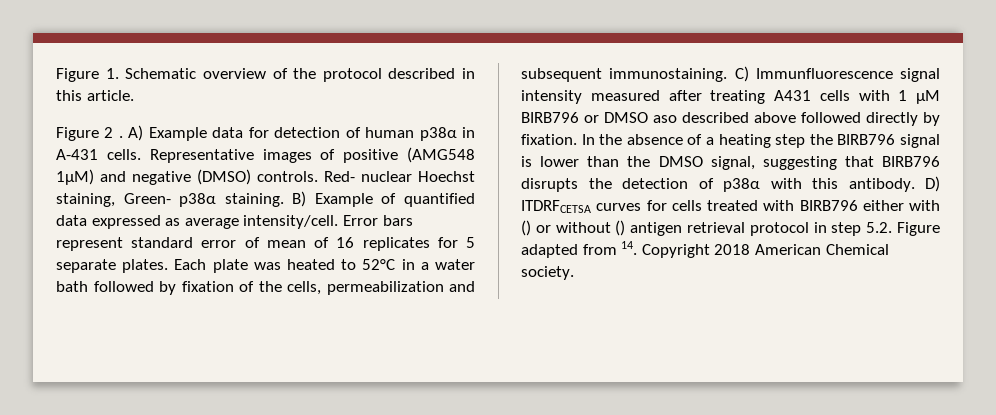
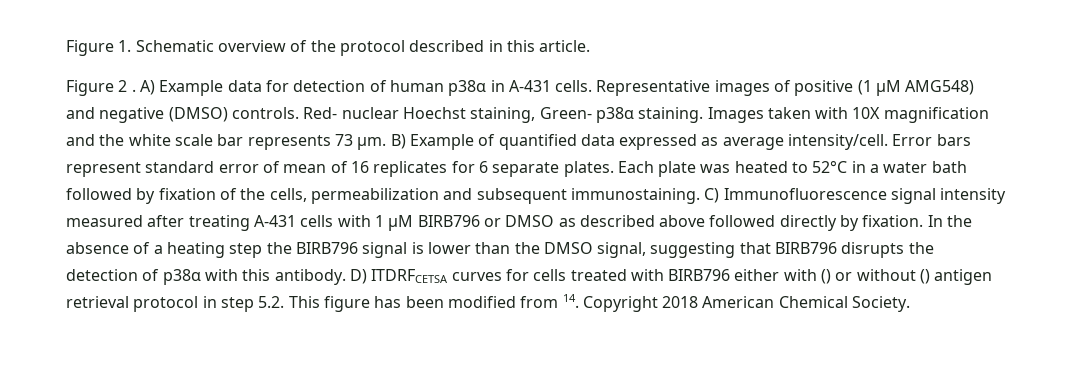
[406,147,475,163] [56,169,94,185] (AMG548 1µM) -> [857,80,975,96] (1 µM AMG548)
(284, 200) none -> [707,107,989,123] [66,134,387,150] Images taken with 10X magnification and the white scale bar represents 73 µm.
[466,237,476,248] 5 -> [478,161,488,173] 6
[755,68,893,79] Immunfluorescence -> [723,188,887,200] Immunofluorescence
[774,90,811,101] A431 -> [253,215,296,227] A-431
[653,115,677,123] aso -> [558,218,576,227] as
[897,222,940,236] [521,244,578,258] Figure adapted -> [288,296,516,312] This figure has been modified
[521,266,574,280] society. -> [852,296,911,312] Society.

